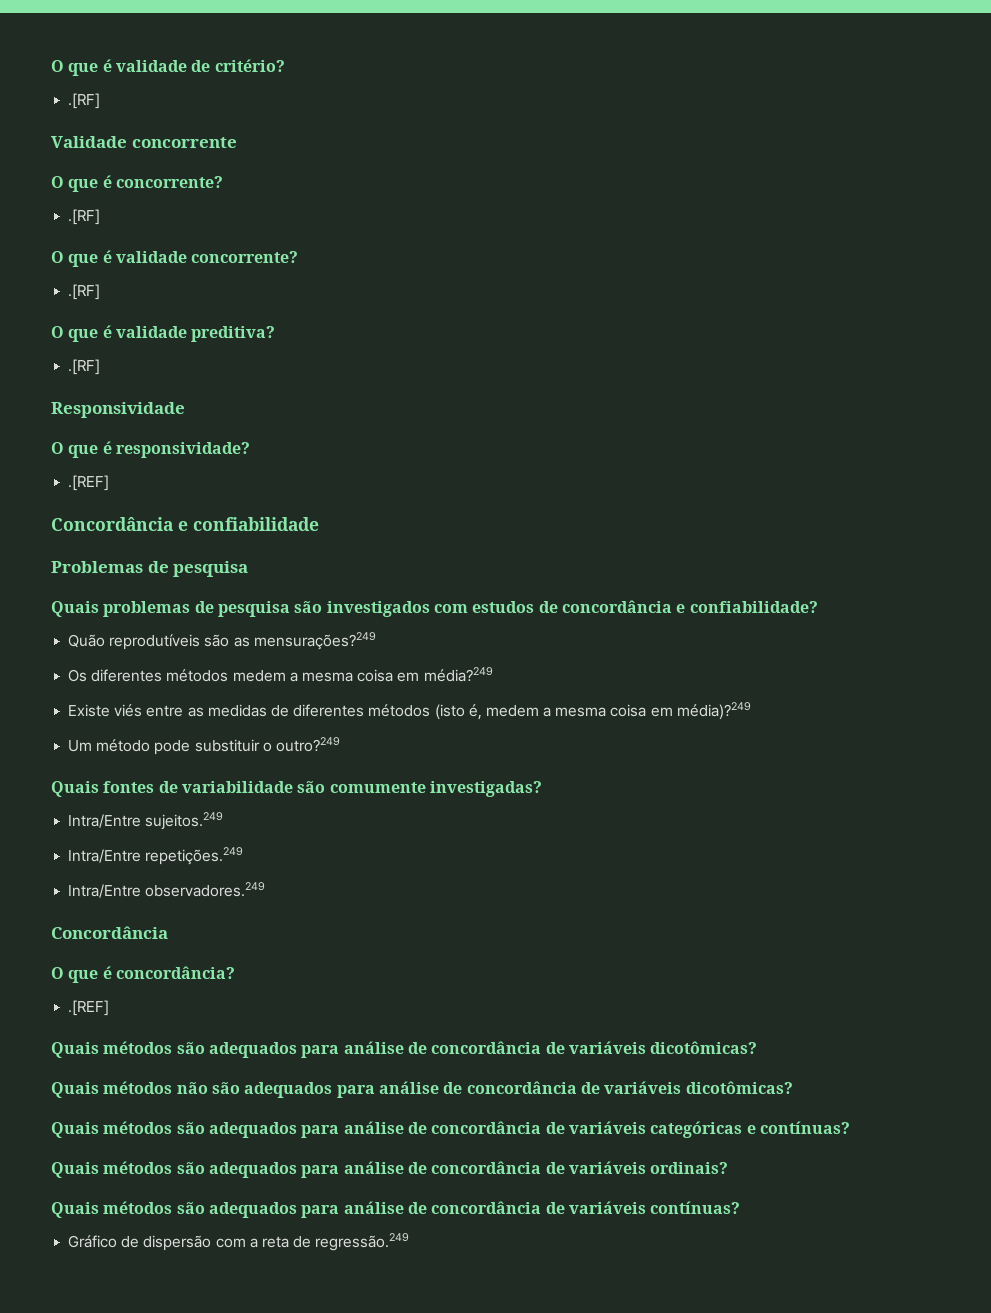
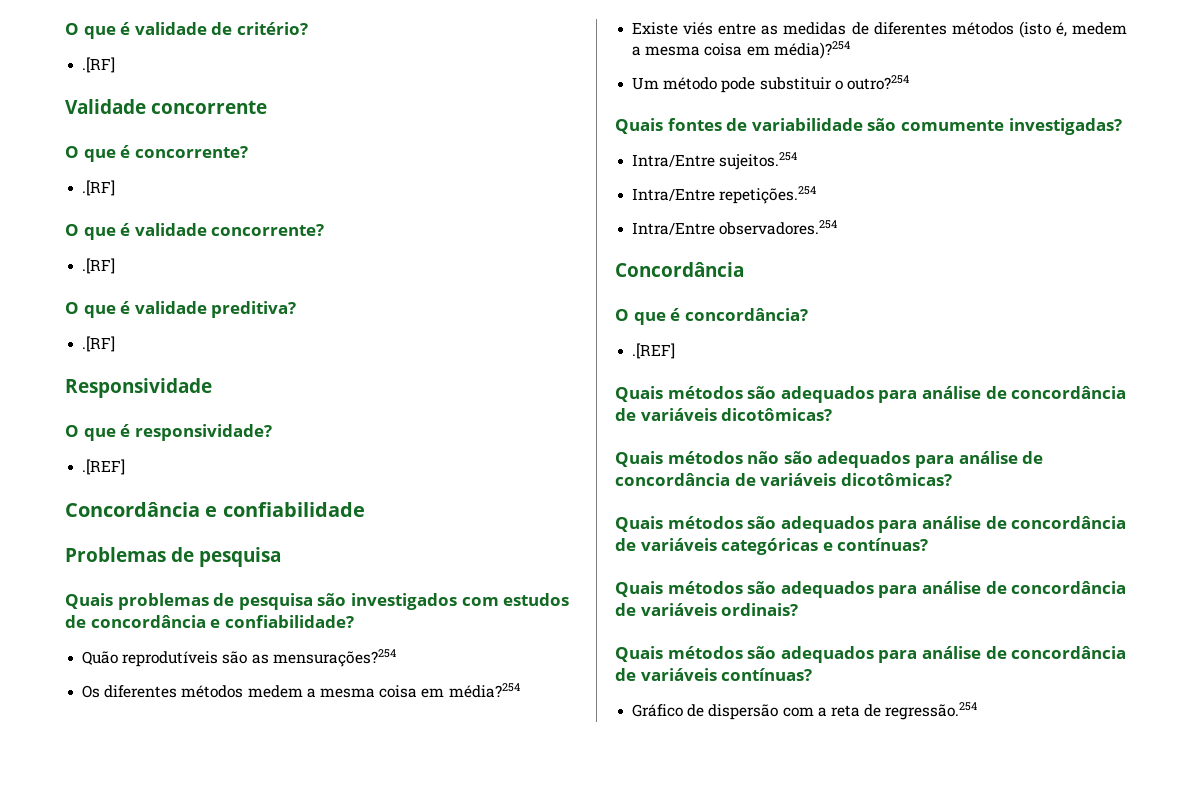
[253,632,376,650] mensurações?249 -> [272,649,396,667] mensurações?254
[423,667,493,682] média?249 -> [448,683,520,698] média?254
[676,702,751,720] média)?249 -> [773,41,850,59] média)?254
[275,737,340,752] outro?249 -> [846,75,909,90] outro?254
[145,812,224,830] [68,847,244,865] [68,882,266,898] sujeitos.249 // Intra/Entre repetições.249 // Intra/Entre observadores.249 -> [719,152,798,170] [632,186,817,204] [632,220,838,235] sujeitos.254 // Intra/Entre repetições.254 // Intra/Entre observadores.254
[315,1233,410,1251] regressão.249 -> [885,702,978,720] regressão.254

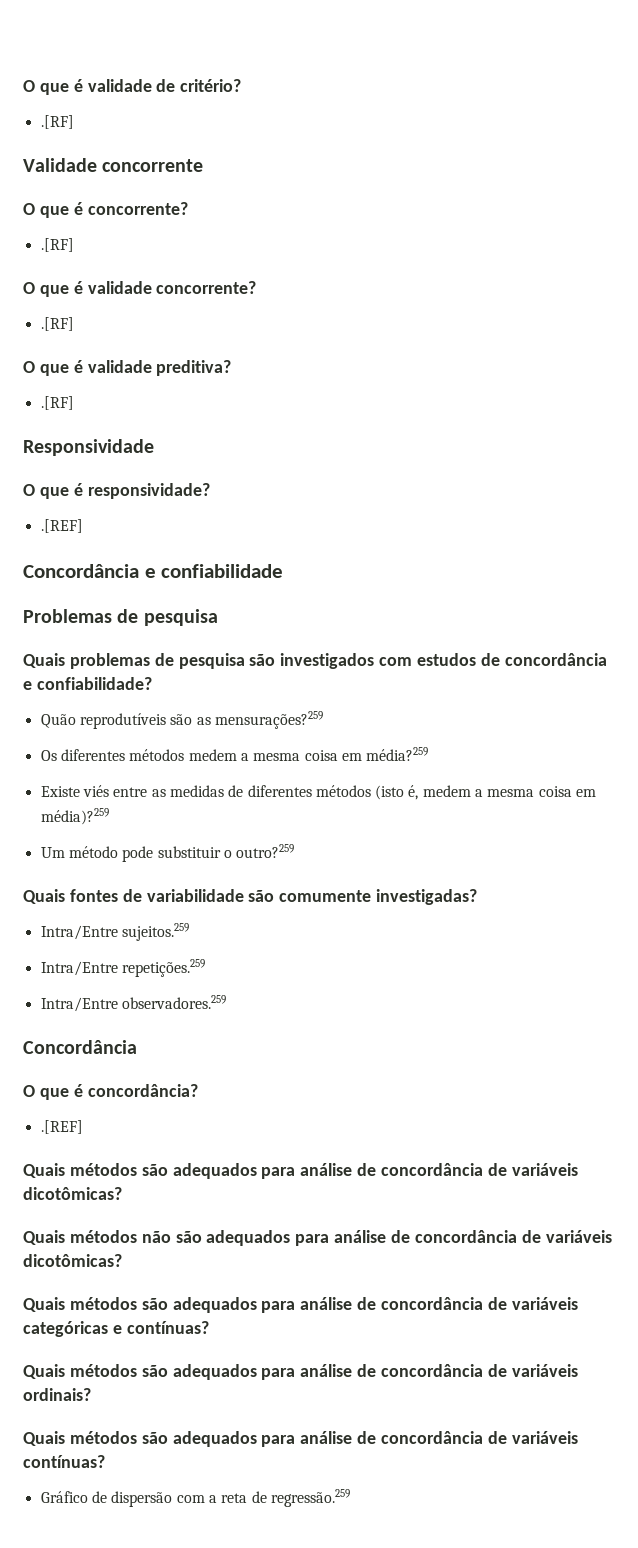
[272,649,396,667] mensurações?254 -> [214,711,323,729] mensurações?259
[448,683,520,698] média?254 -> [366,747,429,761] média?259
[773,41,850,59] média)?254 -> [40,808,109,825] média)?259
[846,75,909,90] outro?254 -> [236,844,295,858] outro?259
[719,152,798,170] [632,186,817,204] [632,220,838,235] sujeitos.254 // Intra/Entre repetições.254 // Intra/Entre observadores.254 -> [121,923,189,941] [40,959,205,977] [40,995,226,1012] sujeitos.259 // Intra/Entre repetições.259 // Intra/Entre observadores.259
[885,702,978,720] regressão.254 -> [270,1489,350,1507] regressão.259

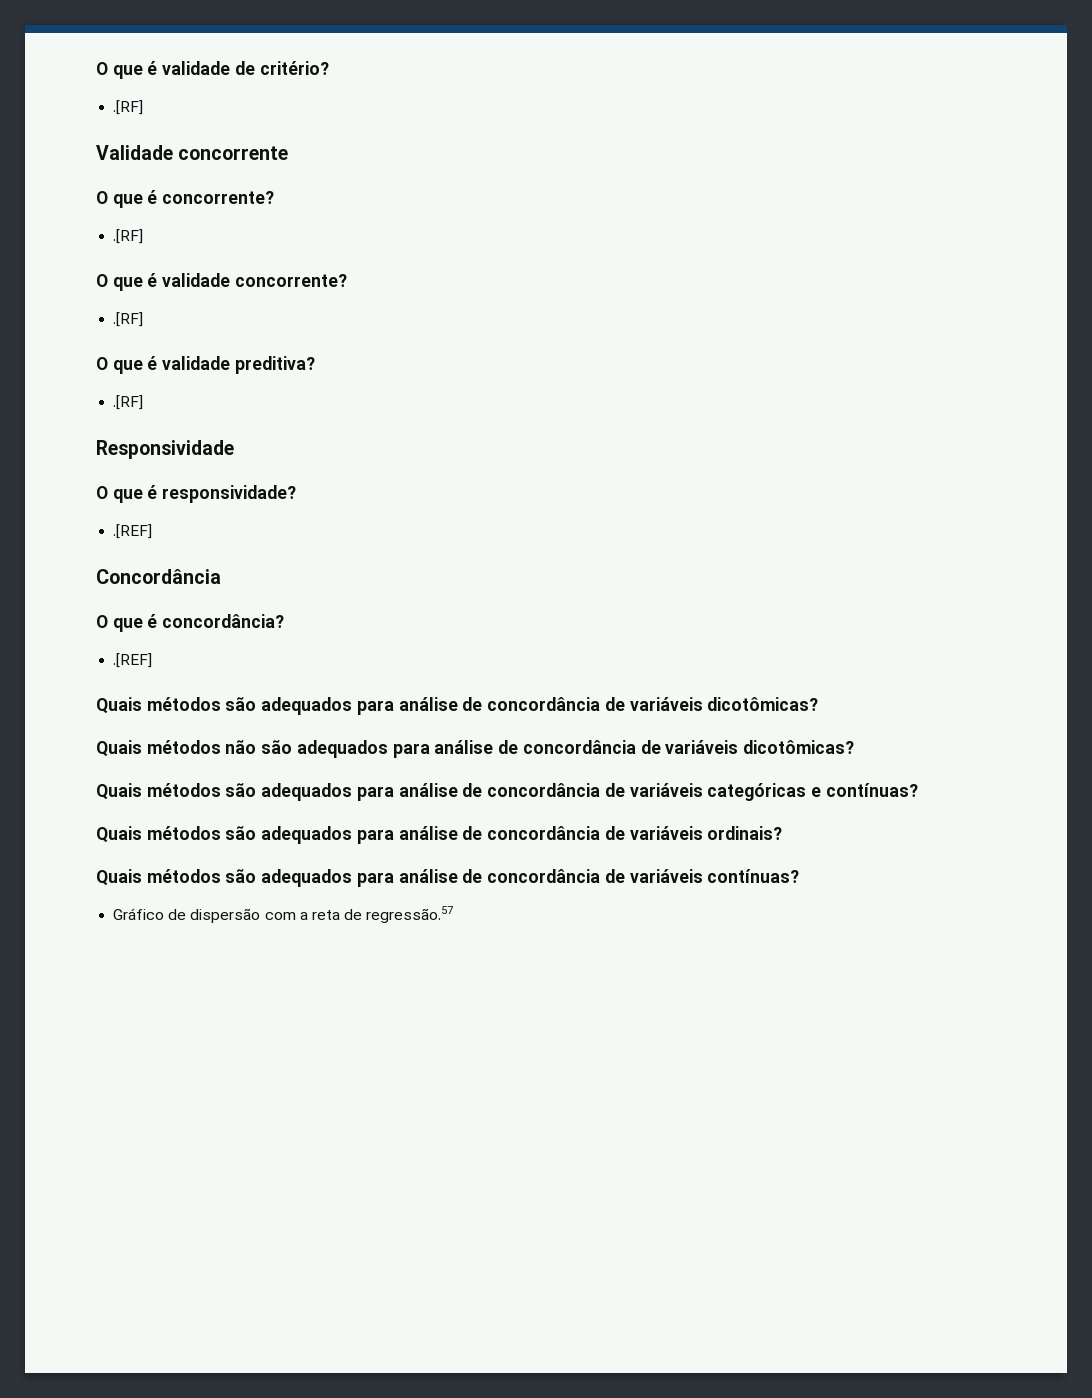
[23,564,284,578] [23,609,218,626] [23,653,607,669] [23,677,152,690] [40,711,323,729] [40,747,429,761] [40,785,597,800] [40,808,109,825] [40,844,295,862] [23,889,478,905] [40,923,189,941] [40,959,205,977] [40,995,226,1012] // Concordância e confiabilidade // Problemas de pesquisa // Quais problemas de pesquisa são investigados com estudos de concordância e confiabilidade? // Quão reprodutíveis são as mensurações?259 // Os diferentes métodos medem a mesma coisa em média?259 // Existe viés entre as medidas de diferentes métodos (isto é, medem a mesma coisa em média)?259 // Um método pode substituir o outro?259 // Quais fontes de variabilidade são comumente investigadas? // Intra/Entre sujeitos.259 // Intra/Entre repetições.259 // Intra/Entre observadores.259 -> (153, 531) none
[270,1489,350,1507] regressão.259 -> [366,906,454,923] regressão.57

